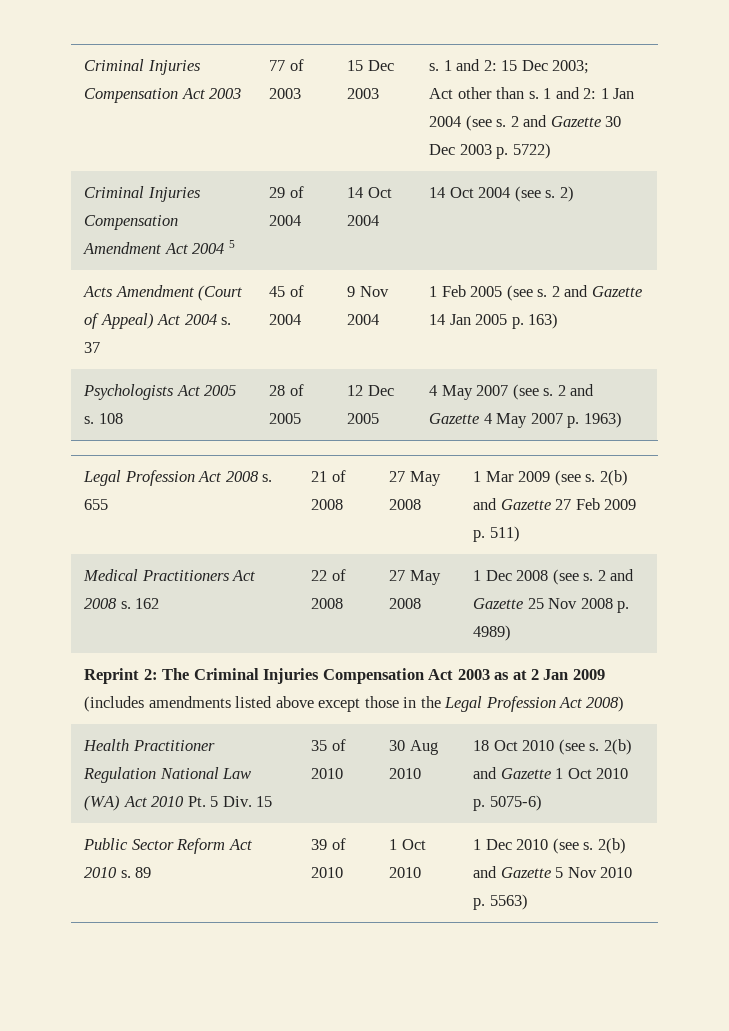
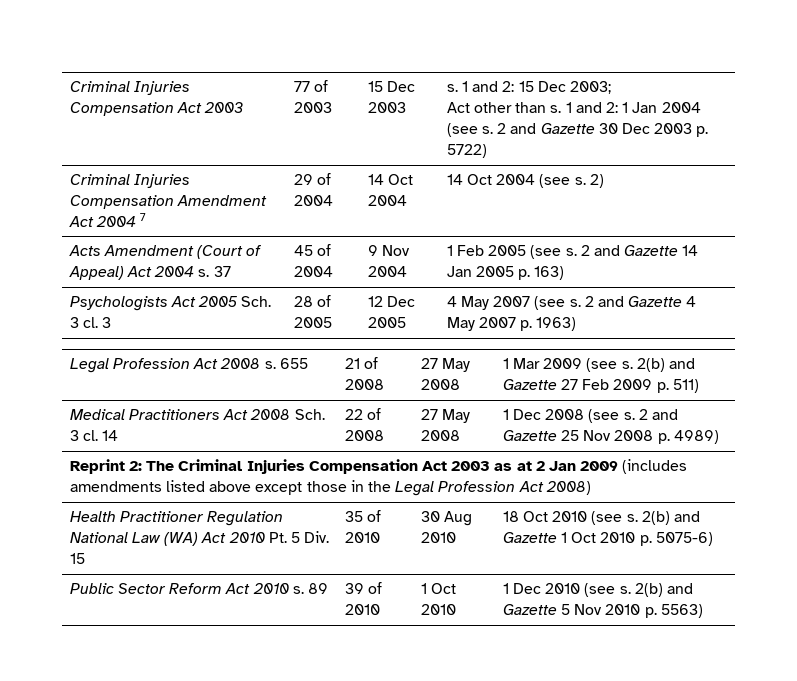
[228,240,235,248] 5 -> [140,213,147,221] 7
[84,413,123,424] s. 108 -> [241,296,272,307] [69,317,112,328] Sch. 3 cl. 3
[120,598,160,609] s. 162 -> [294,409,325,420] [69,430,119,441] Sch. 3 cl. 14

